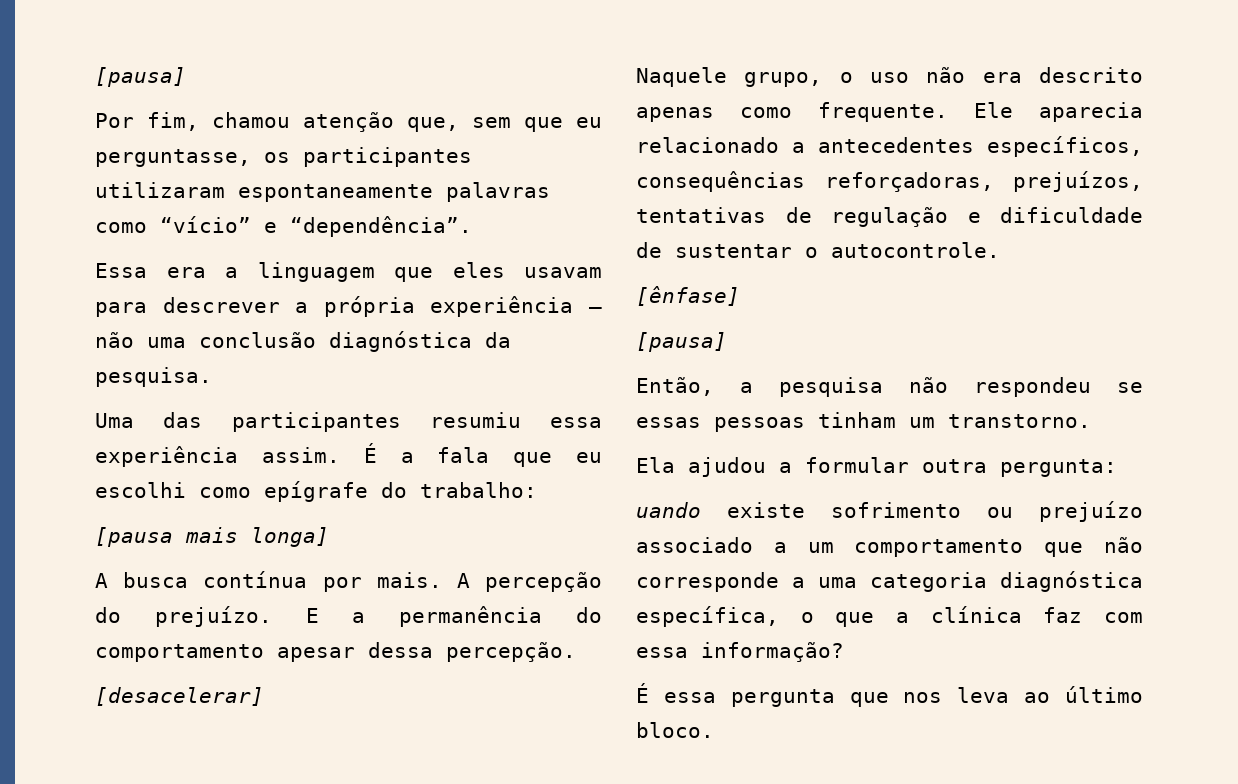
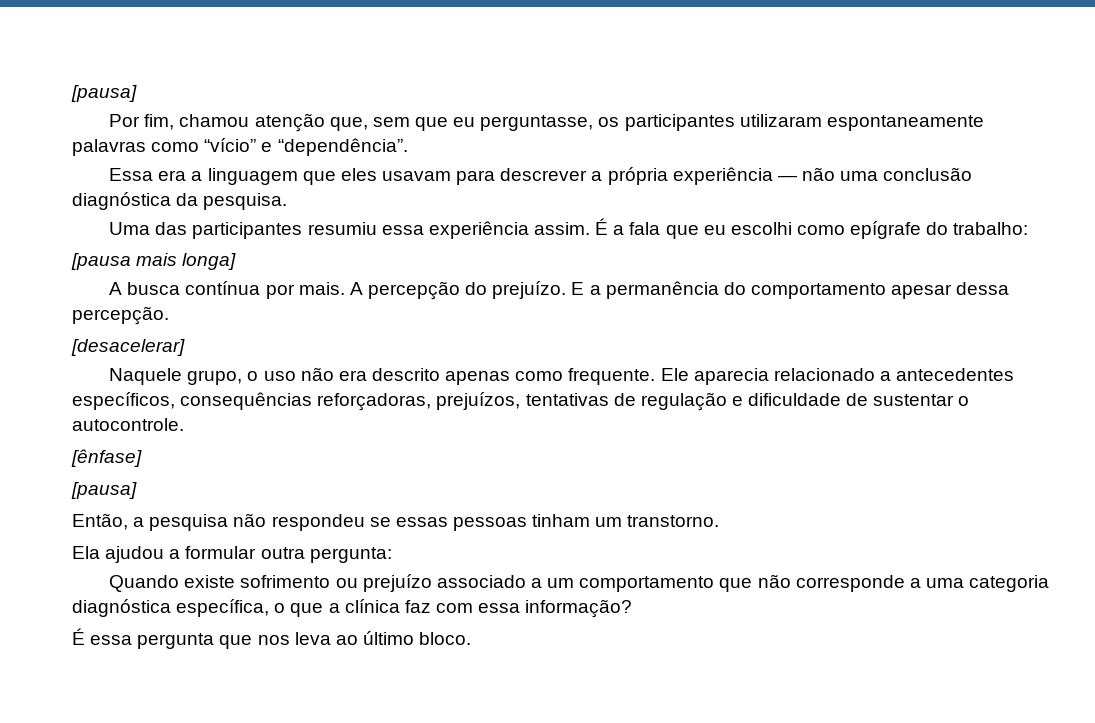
[636,502,701,518] uando -> [109,575,180,592] Quando

